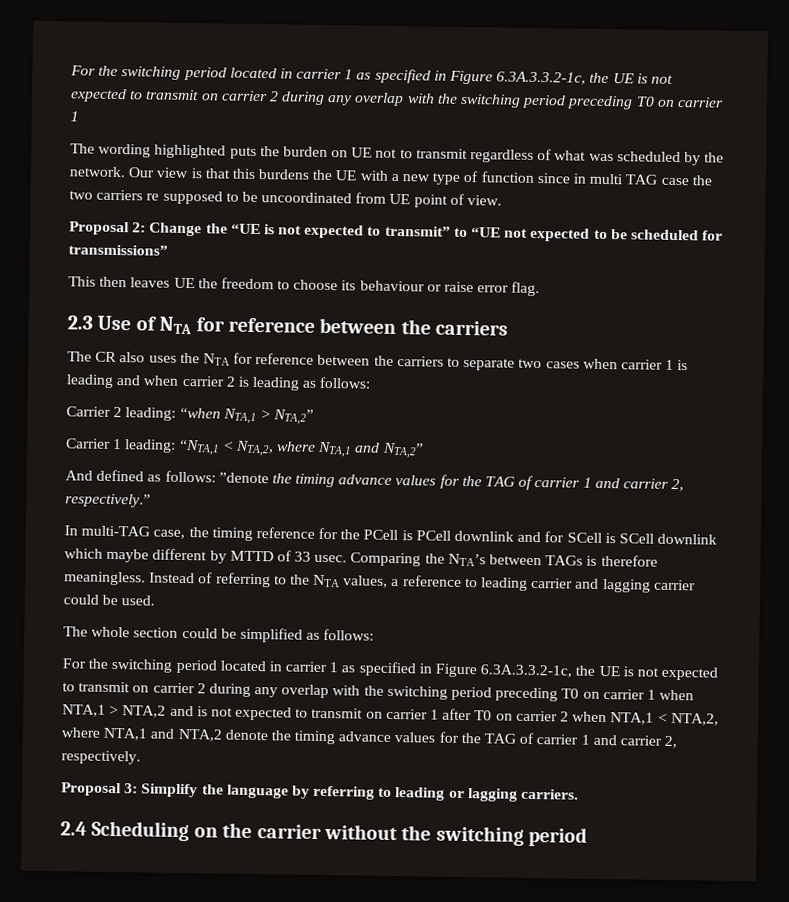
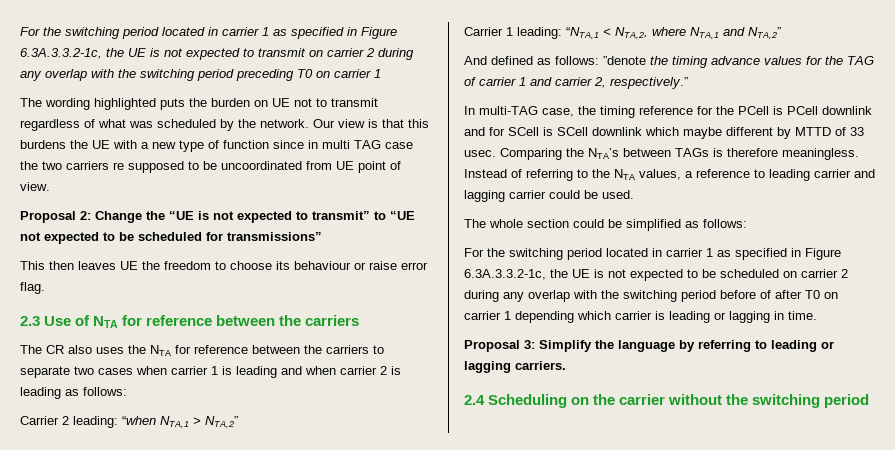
[78,681,131,693] transmit -> [702,269,779,278] be scheduled
[495,687,695,702] [62,704,719,726] [61,727,678,749] [61,750,141,765] preceding T0 on carrier 1 when NTA,1 > NTA,2 and is not expected to transmit on carrier 1 after T0 on carrier 2 when NTA,1 < NTA,2, where NTA,1 and NTA,2 denote the timing advance values for the TAG of carrier 1 and carrier 2, respectively. -> [720,290,838,299] [464,311,817,323] before of after T0 on carrier 1 depending which carrier is leading or lagging in time.

